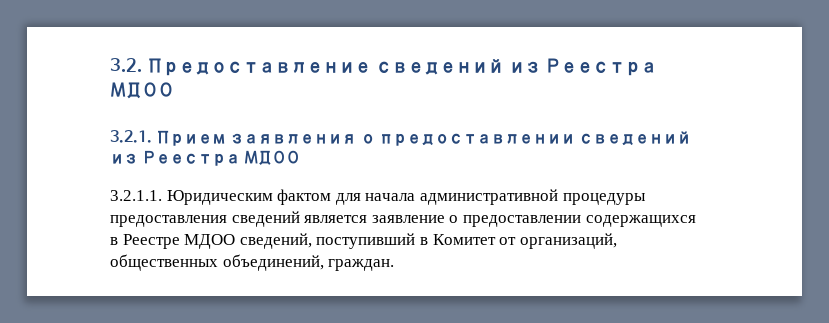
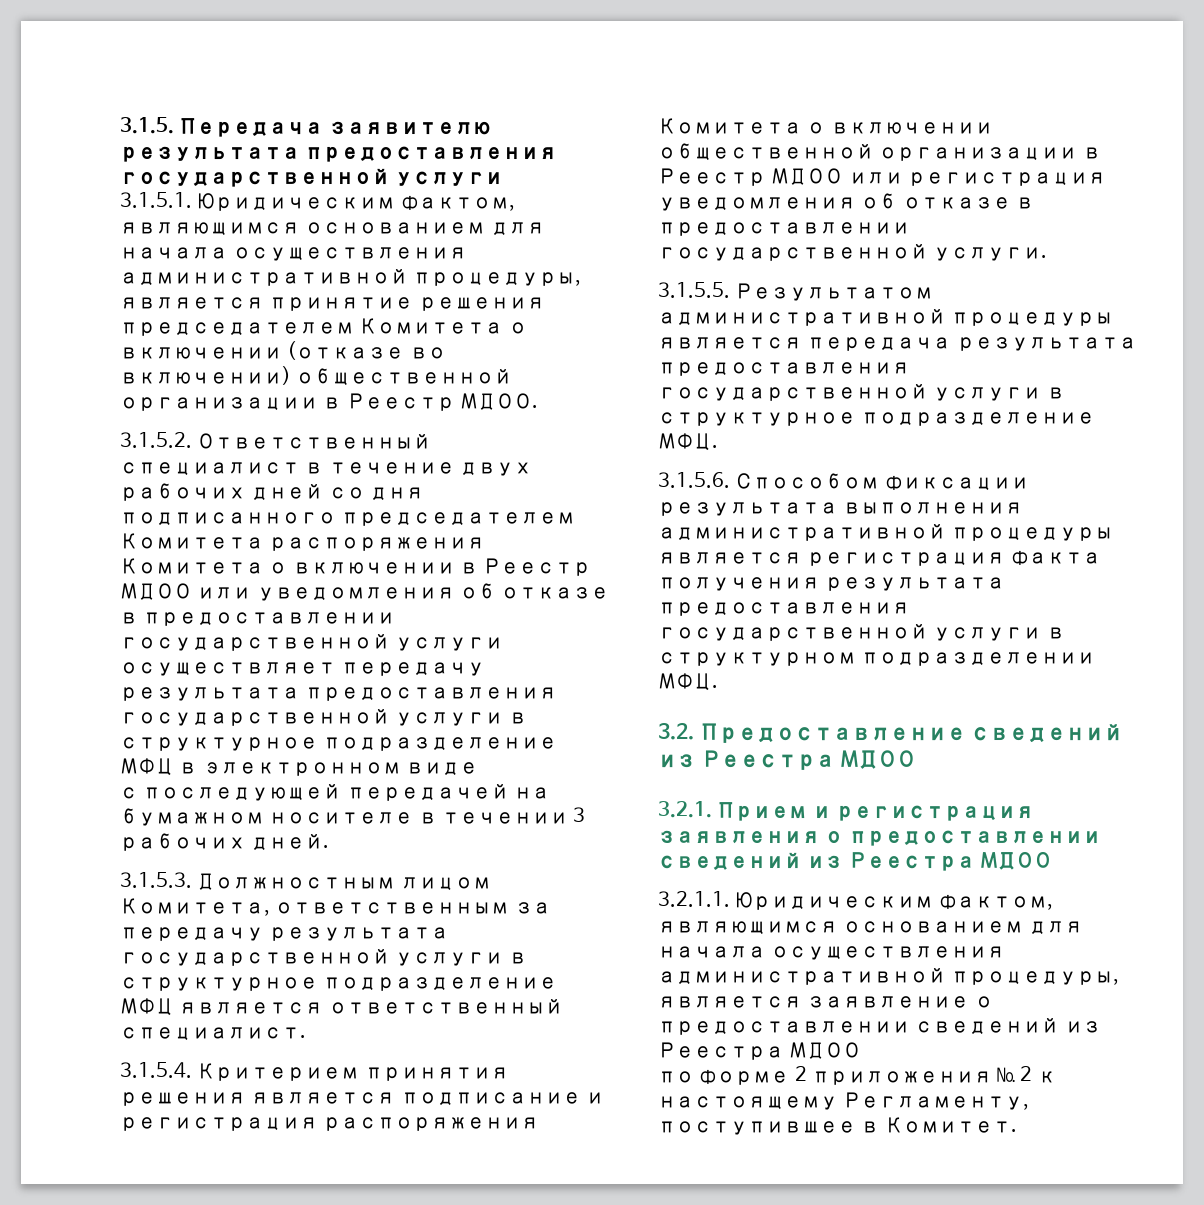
(110, 65) none -> [120,117,491,137] [120,146,558,162] [120,168,504,187] [120,192,515,211] [120,222,545,236] [120,247,468,261] [120,269,582,286] [120,297,545,311] [120,318,527,336] [120,341,446,360] [120,366,513,386] [120,393,538,411] [120,432,432,449] [120,462,532,476] [120,483,424,501] [120,512,576,526] [120,533,486,551] [120,558,592,576] [120,583,610,601] [120,612,396,626] [120,634,504,651] [120,662,486,676] [120,687,558,701] [120,709,527,726] [120,737,558,751] [120,758,478,776] [120,784,550,801] [120,807,586,826] [120,833,330,851] [120,872,491,891] [120,898,551,916] [120,927,450,941] [120,949,527,966] [120,977,558,991] [120,998,563,1016] [120,1027,306,1041] [120,1062,509,1081] [120,1092,604,1106] [120,1117,540,1131] [658,118,993,134] [658,143,1101,161] [658,168,1106,186] [658,193,1034,211] [658,222,910,236] [658,244,1048,261] [658,282,934,301] [658,309,1114,326] [658,337,1137,351] [658,362,910,376] [658,384,1065,401] [658,412,1096,426] [658,433,718,451] [658,472,1029,491] [658,502,1024,516] [658,524,1114,541] [658,550,1101,566] [658,577,1006,591] [658,602,910,616] [658,624,1065,641] [658,652,1096,666] [658,673,718,691] 3.1.5. Передача заявителю результата предоставления государственной услуги // 3.1.5.1. Юридическим фактом, являющимся основанием для начала осуществления административной процедуры, является принятие решения председателем Комитета о включении (отказе во включении) общественной организации в Реестр МДОО. // 3.1.5.2. Ответственный специалист в течение двух рабочих дней со дня подписанного председателем Комитета распоряжения Комитета о включении в Реестр МДОО или уведомления об отказе в предоставлении государственной услуги осуществляет передачу результата предоставления государственной услуги в структурное подразделение МФЦ в электронном виде // с последующей передачей на бумажном носителе в течении 3 рабочих дней. // 3.1.5.3. Должностным лицом Комитета, ответственным за передачу результата государственной услуги в структурное подразделение МФЦ является ответственный специалист. // 3.1.5.4. Критерием принятия решения является подписание и регистрация распоряжения Комитета о включении общественной организации в Реестр МДОО или регистрация уведомления об отказе в предоставлении государственной услуги. // 3.1.5.5. Результатом административной процедуры является передача результата предоставления государственной услуги в структурное подразделение МФЦ. // 3.1.5.6. Способом фиксации результата выполнения административной процедуры является регистрация факта получения результата предоставления государственной услуги в структурном подразделении МФЦ. //
(227, 138) none -> [812,805,1034,821] и регистрация
[277,189,646,205] [110,211,696,227] [110,233,617,249] [110,254,395,271] фактом для начала административной процедуры предоставления сведений является заявление о предоставлении содержащихся // в Реестре МДОО сведений, поступивший в Комитет от организаций, общественных объединений, граждан. -> [938,894,1053,910] [658,921,1083,935] [658,946,1006,960] [658,968,1120,985] [658,996,993,1008] [658,1018,1101,1035] [658,1042,862,1060] [658,1066,1056,1085] [658,1092,1030,1110] [658,1117,1017,1135] фактом, являющимся основанием для начала осуществления административной процедуры, является заявление о предоставлении сведений из Реестра МДОО // по форме 2 приложения № 2 к настоящему Регламенту, поступившее в Комитет.

